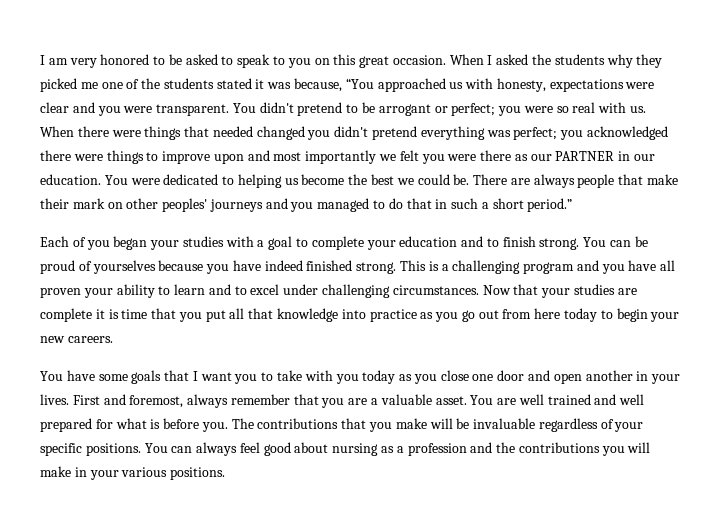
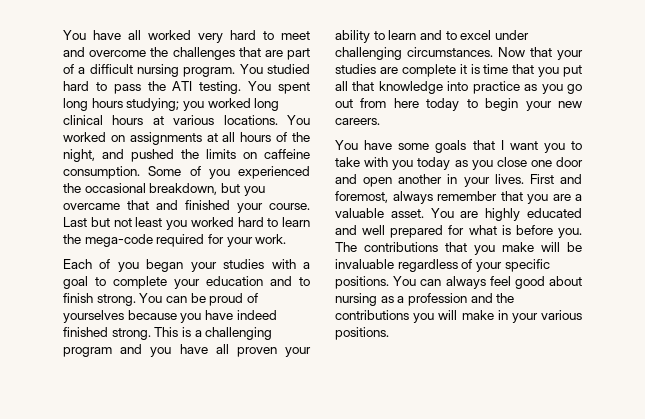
[40,54,663,68] [40,78,655,92] [40,102,647,116] [40,126,668,140] [40,150,656,164] [40,174,679,188] [40,198,573,212] I am very honored to be asked to speak to you on this great occasion. When I asked the students why they picked me one of the students stated it was because, “You approached us with honesty, expectations were clear and you were transparent. You didn't pretend to be arrogant or perfect; you were so real with us. When there were things that needed changed you didn't pretend everything was perfect; you acknowledged there were things to improve upon and most importantly we felt you were there as our PARTNER in our education. You were dedicated to helping us become the best we could be. There are always people that make their mark on other peoples' journeys and you managed to do that in such a short period.” -> [63,30,310,43] [63,47,310,60] [63,64,310,77] [63,81,310,94] [63,98,280,111] [63,115,310,125] [63,132,310,145] [63,149,310,162] [63,166,310,179] [63,183,265,196] [63,200,310,213] [63,217,310,230] [63,234,287,247] You have all worked very hard to meet and overcome the challenges that are part of a difficult nursing program. You studied hard to pass the ATI testing. You spent long hours studying; you worked long clinical hours at various locations. You worked on assignments at all hours of the night, and pushed the limits on caffeine consumption. Some of you experienced the occasional breakdown, but you overcame that and finished your course. Last but not least you worked hard to learn the mega-code required for your work.
[518,394,591,405] well trained -> [485,208,582,221] highly educated

